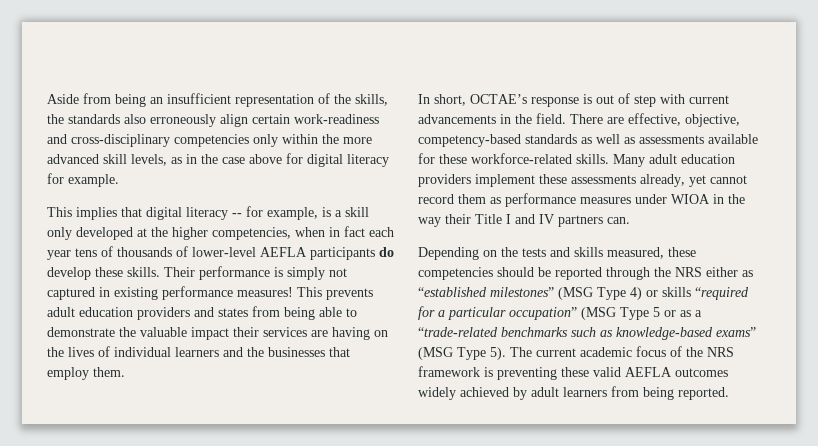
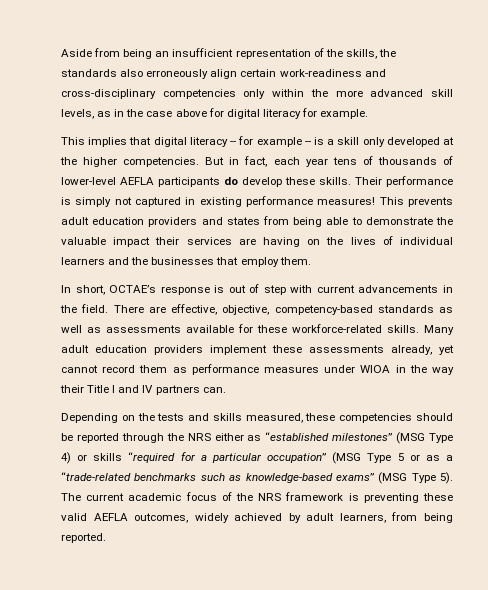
[267,207,318,220] example, -> [256,137,311,147] example --
[212,226,365,240] competencies, when in fact -> [123,156,268,167] competencies. But in fact,
[675,368,728,377] outcomes -> [134,513,189,523] outcomes,
[563,387,607,397] learners -> [339,513,386,523] learners,

